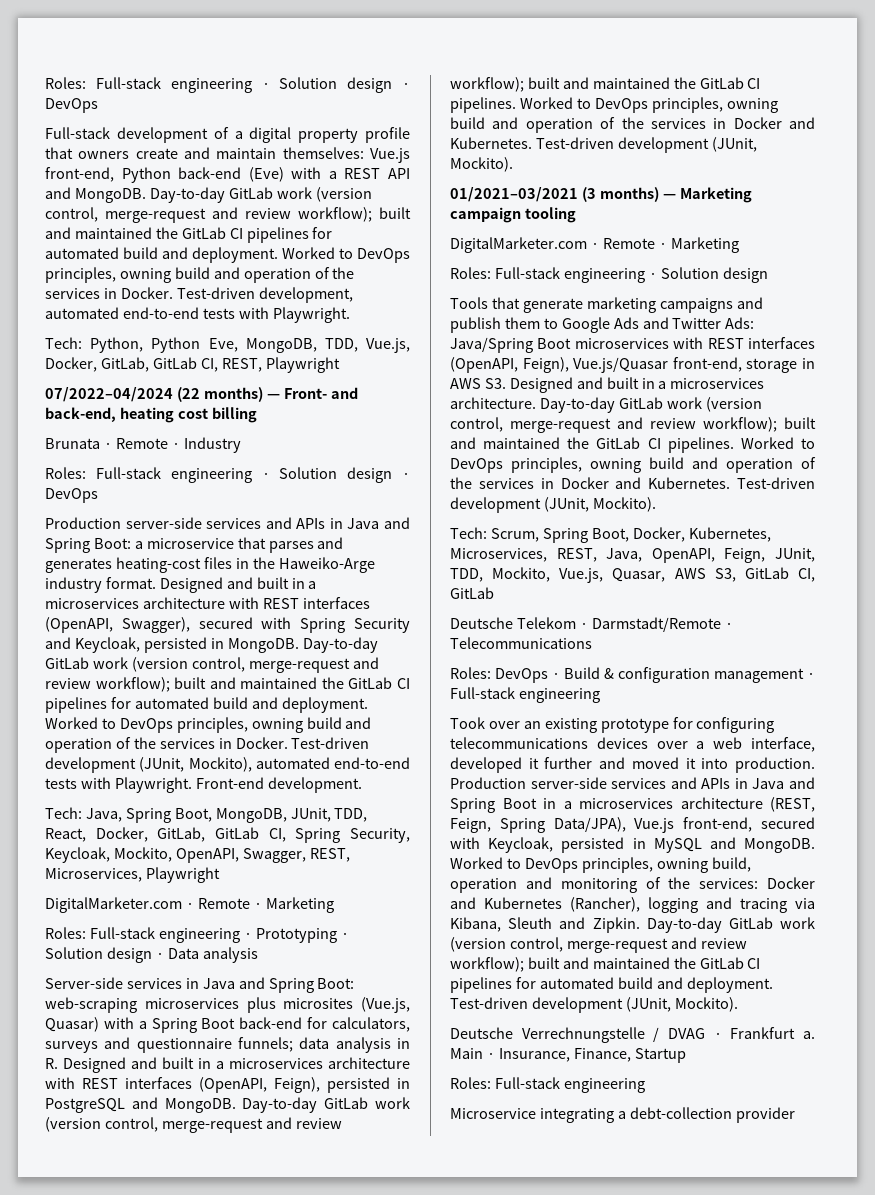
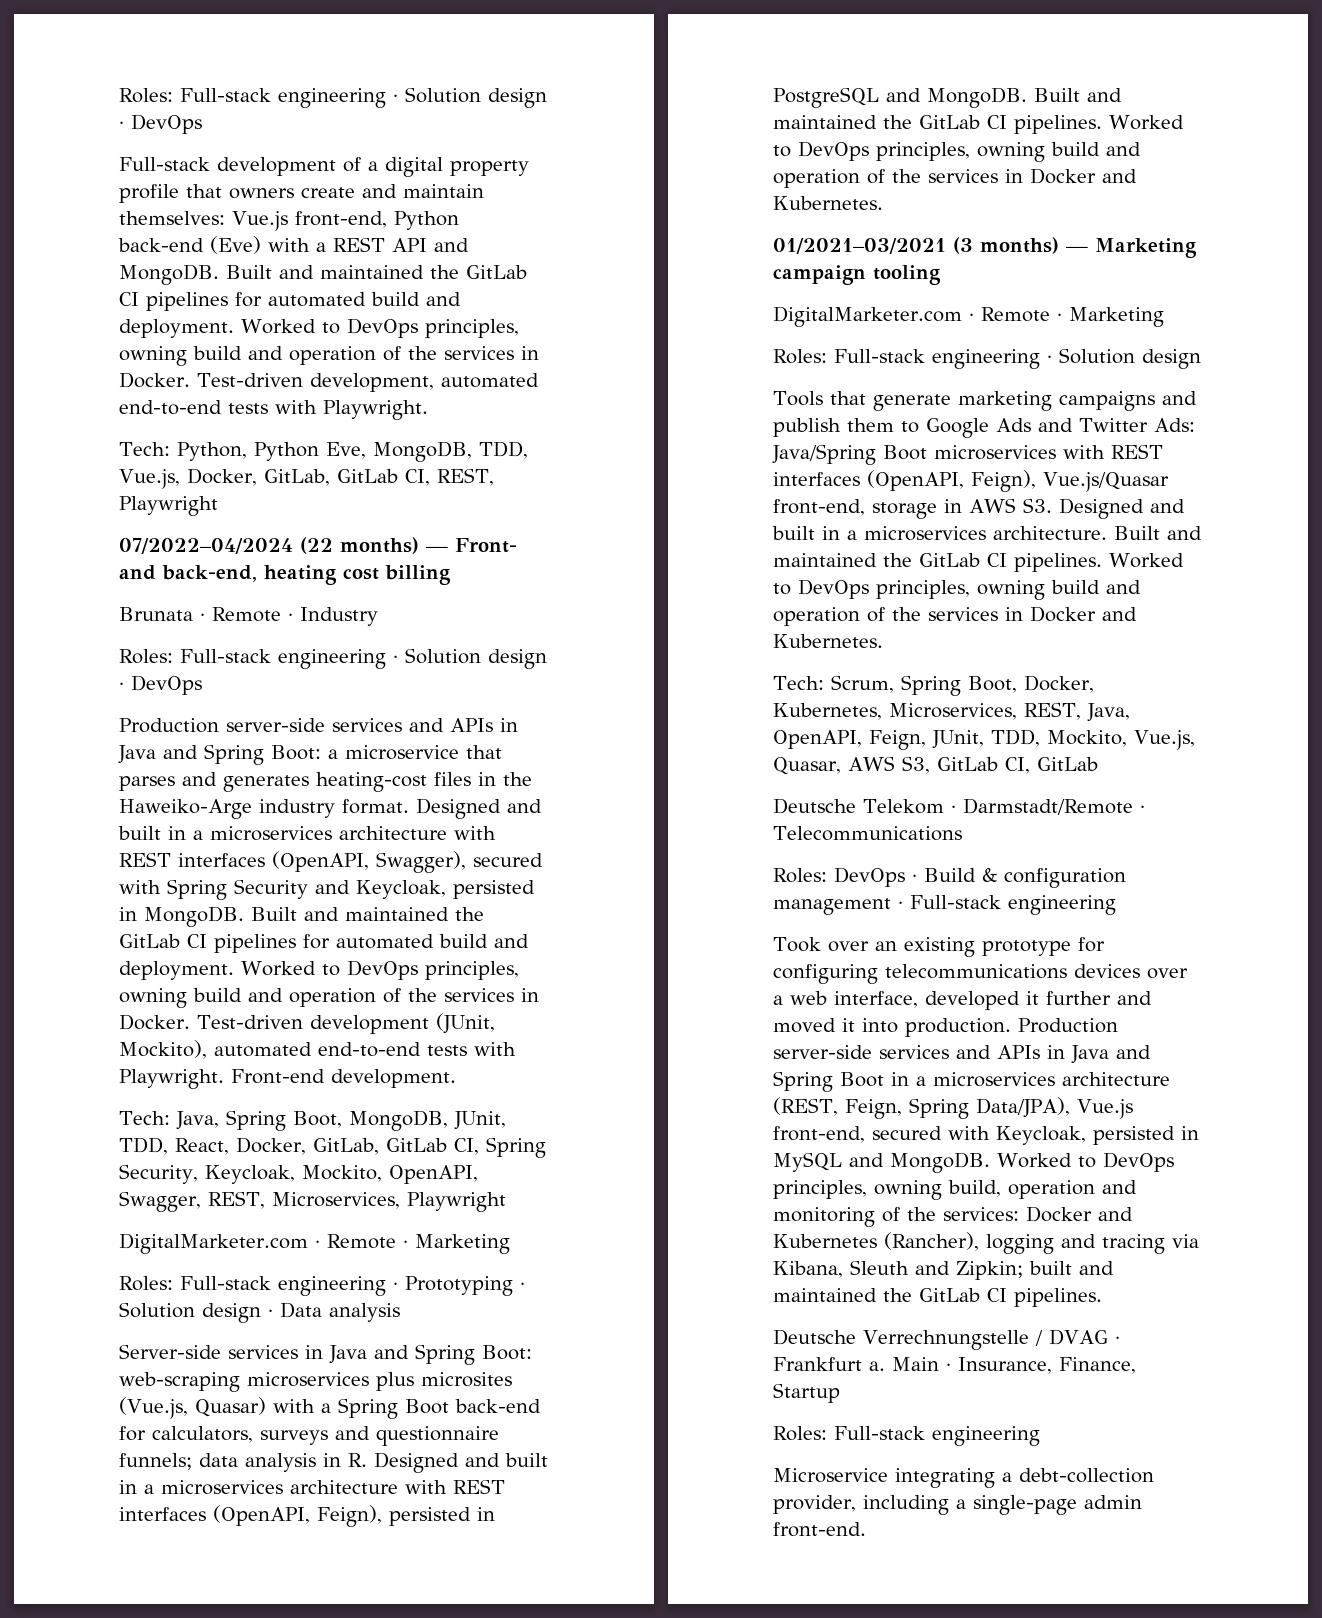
[149,187,372,203] [45,207,411,223] Day-to-day GitLab work (version control, merge-request and review workflow); built -> [226,265,272,279] Built
[302,637,378,653] [45,657,379,673] [45,677,207,692] Day-to-day GitLab work (version control, merge-request and review workflow); built -> [251,907,297,921] Built
[242,1097,410,1113] [45,1117,342,1133] [450,77,560,92] Day-to-day GitLab work (version control, merge-request and review workflow); built -> [1033,88,1080,102] Built
[535,137,757,153] [450,157,513,172] Test-driven development (JUnit, Mockito). -> (883, 203) none
[539,397,762,413] [450,417,816,433] Day-to-day GitLab work (version control, merge-request and review workflow); built -> [1114,526,1160,540] Built
[737,477,815,489] [450,497,656,513] Test-driven development (JUnit, Mockito). -> (883, 641) none
[592,917,815,933] [450,937,747,953] [450,957,761,972] [450,977,773,993] [450,997,738,1013] Zipkin. Day-to-day GitLab work (version control, merge-request and review workflow); built and maintained the GitLab CI pipelines for automated build and deployment. Test-driven development (JUnit, Mockito). -> [956,1261,1114,1280] [773,1288,1102,1307] Zipkin; built and maintained the GitLab CI pipelines.
[735,1107,795,1123] provider -> [773,1495,1142,1515] [773,1522,866,1537] provider, including a single-page admin front-end.

